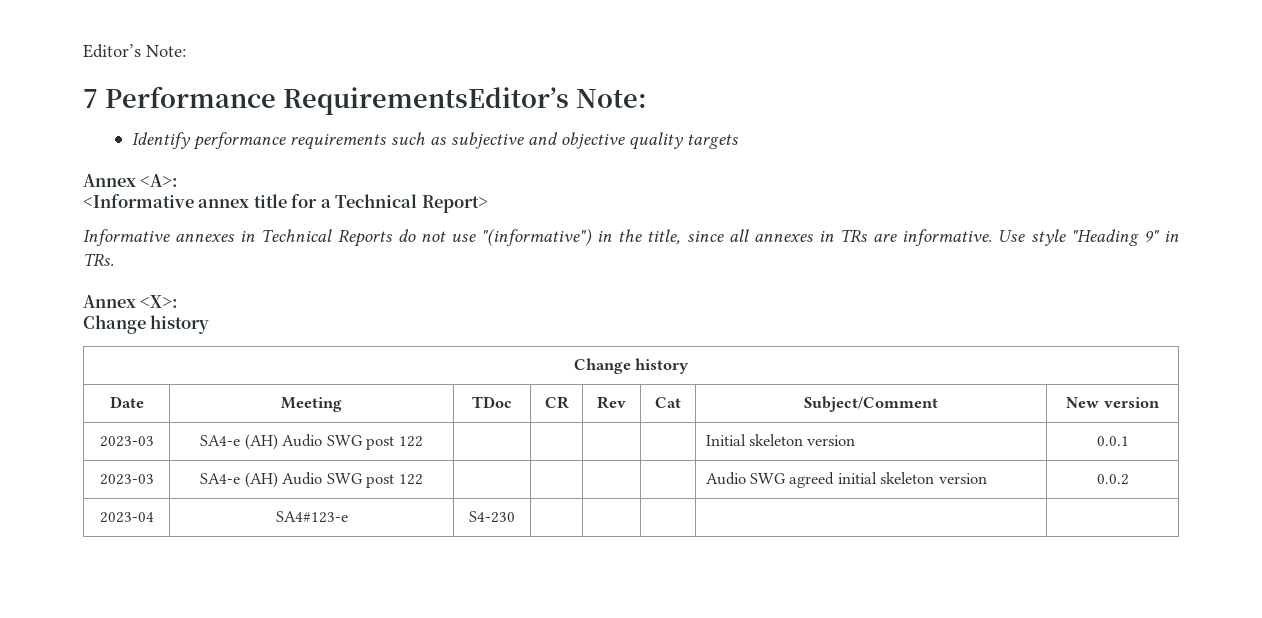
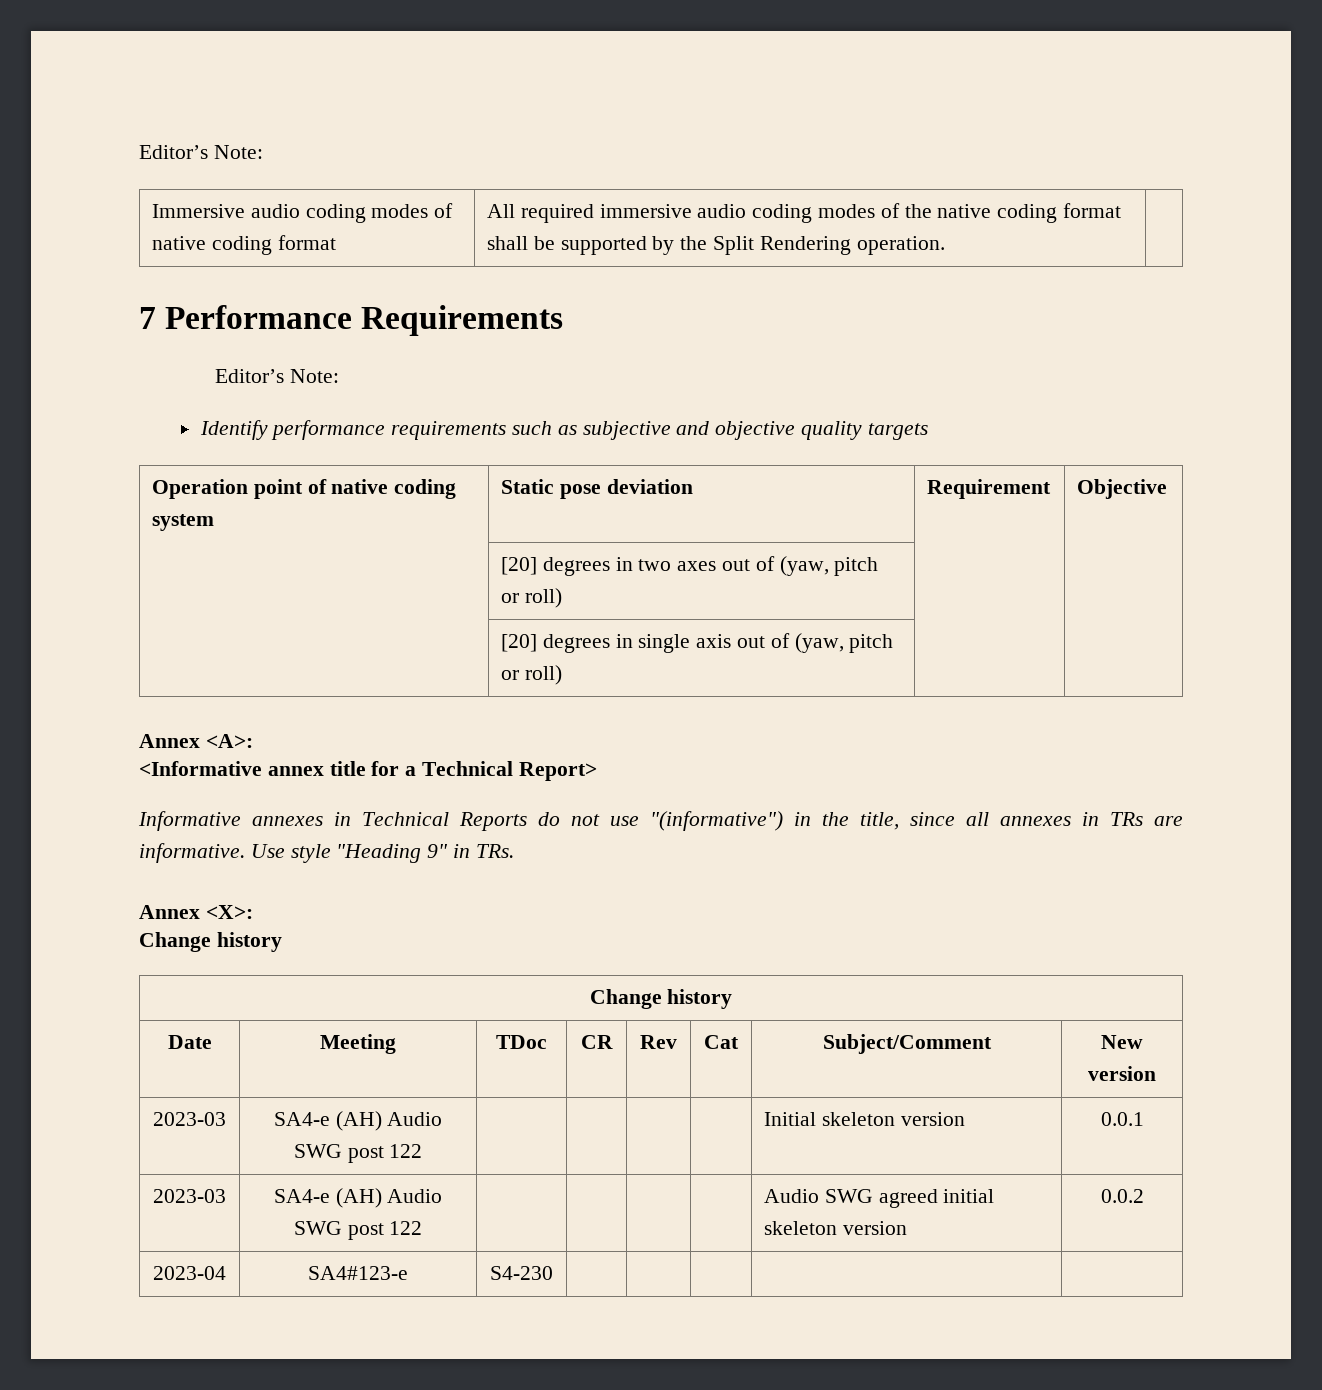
[83,44,186,58] Editor’s Note: -> [139,145,263,159] [152,203,454,223] [152,235,336,255] [487,203,1122,223] [487,236,945,255] Editor’s Note: // Immersive audio coding modes of native coding format | All required immersive audio coding modes of the native coding format shall be supported by the Split Rendering operation. |
[282,87,569,115] RequirementsEditor’s -> [361,305,564,336] [214,369,284,383] Requirements // Editor’s
(738, 141) none -> [152,479,457,499] [152,514,215,531] [501,479,693,499] [927,479,1052,499] [1077,479,1168,499] [501,556,879,576] [501,588,562,608] [501,633,894,653] [501,665,562,685] // Operation point of native coding system | Static pose deviation | Requirement | Objective // | [20] degrees in two axes out of (yaw, pitch or roll) | | // | [20] degrees in single axis out of (yaw, pitch or roll) | |

